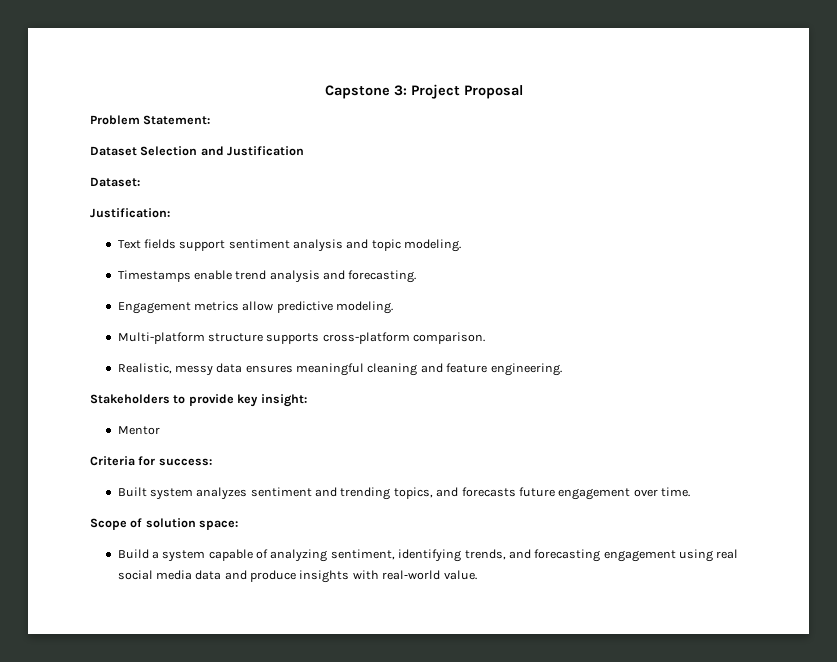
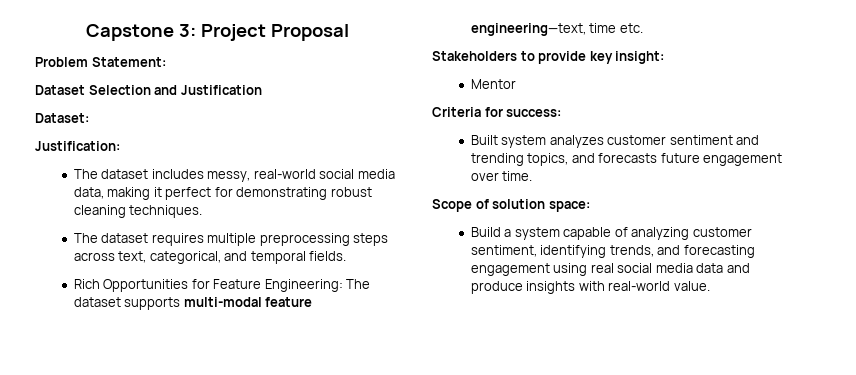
[117,239,462,252] [117,270,417,283] [117,301,394,314] [117,332,486,344] [117,363,562,376] Text fields support sentiment analysis and topic modeling. // Timestamps enable trend analysis and forecasting. // Engagement metrics allow predictive modeling. // Multi-platform structure supports cross-platform comparison. // Realistic, messy data ensures meaningful cleaning and feature engineering. -> [73,169,395,182] [73,187,372,200] [73,205,203,218] [73,233,389,246] [73,251,347,264] [73,279,371,292] [73,297,313,310] [470,23,643,36] The dataset includes messy, real-world social media data, making it perfect for demonstrating robust cleaning techniques. // The dataset requires multiple preprocessing steps across text, categorical, and temporal fields. // Rich Opportunities for Feature Engineering: The dataset supports multi-modal feature engineering—text, time etc.
(248, 493) none -> [607,135,667,145] customer
(328, 555) none -> [692,227,752,237] customer

